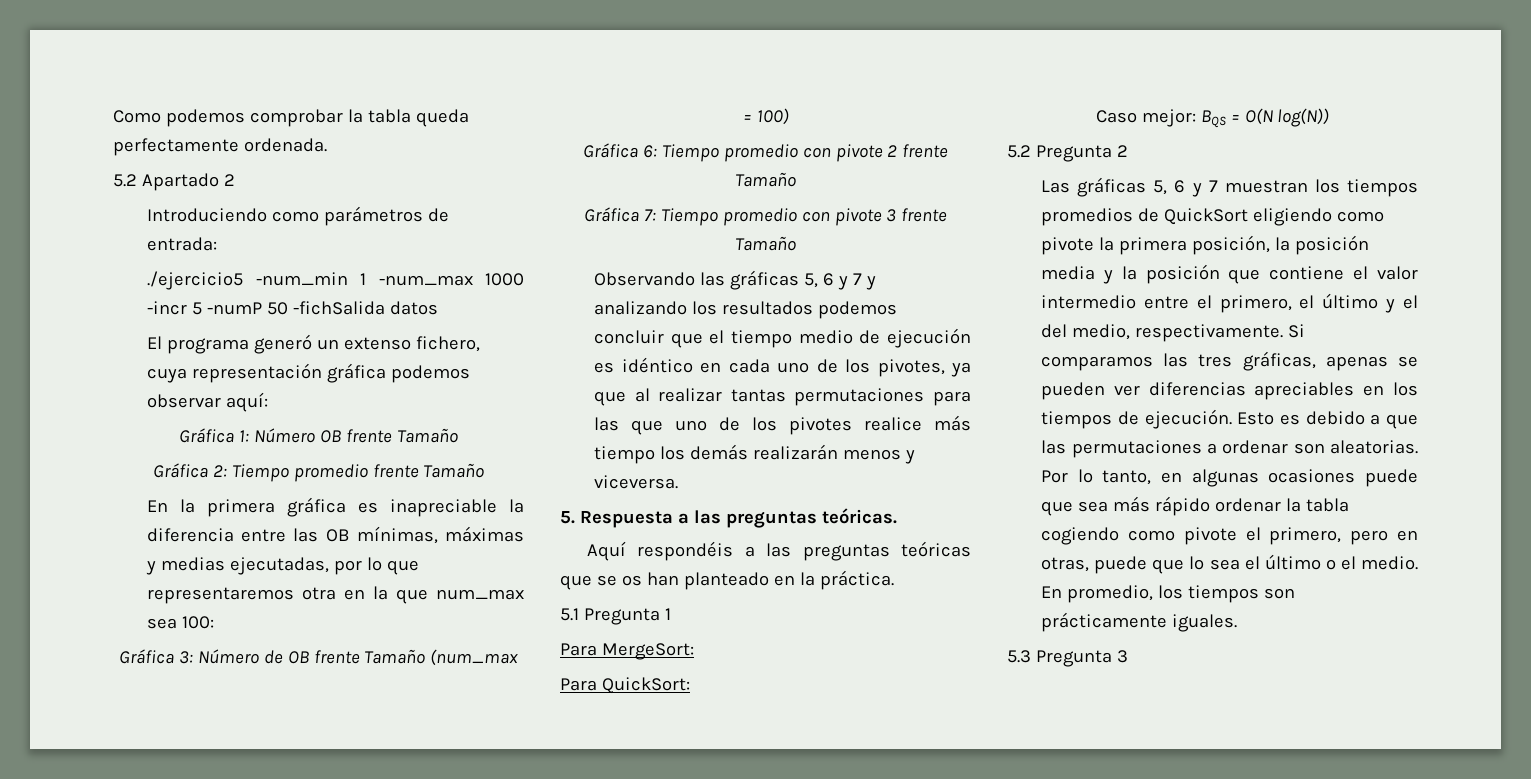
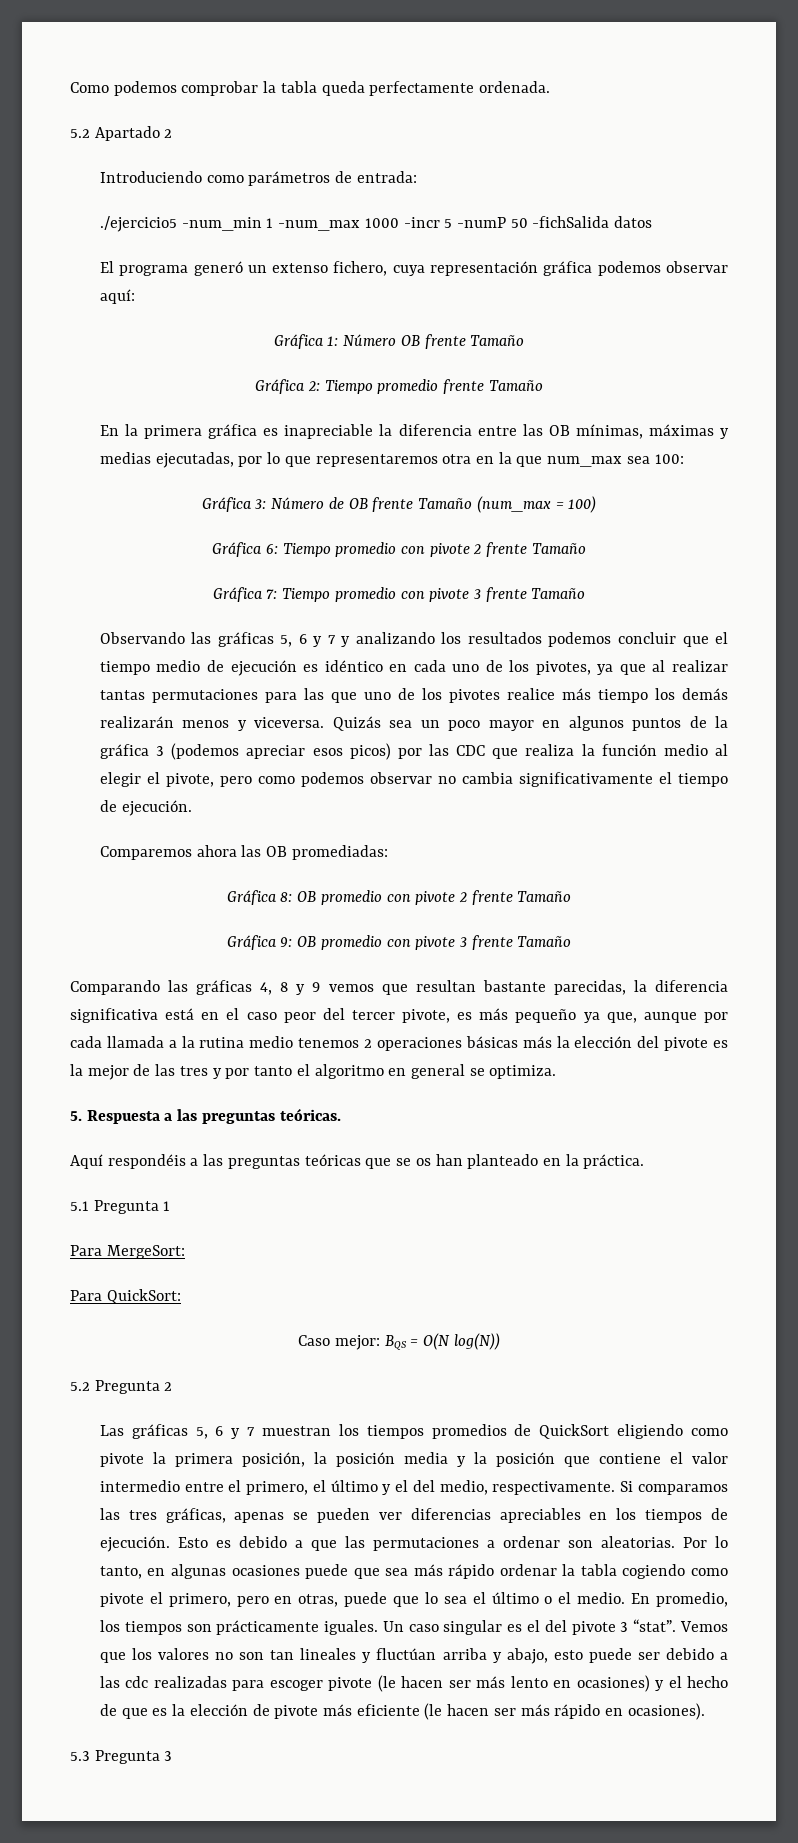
(679, 482) none -> [332,716,728,731] [99,743,729,760] [99,772,728,787] [99,800,192,816] [99,845,388,860] [226,890,572,905] [226,935,572,950] [70,980,729,995] [70,1008,728,1023] [70,1036,729,1051] [70,1064,557,1080] Quizás sea un poco mayor en algunos puntos de la gráfica 3 (podemos apreciar esos picos) por las CDC que realiza la función medio al elegir el pivote, pero como podemos observar no cambia significativamente el tiempo de ejecución. // Comparemos ahora las OB promediadas: // Gráfica 8: OB promedio con pivote 2 frente Tamaño // Gráfica 9: OB promedio con pivote 3 frente Tamaño // Comparando las gráficas 4, 8 y 9 vemos que resultan bastante parecidas, la diferencia significativa está en el caso peor del tercer pivote, es más pequeño ya que, aunque por cada llamada a la rutina medio tenemos 2 operaciones básicas más la elección del pivote es la mejor de las tres y por tanto el algoritmo en general se optimiza.
(1238, 623) none -> [382,1619,728,1635] [99,1648,728,1664] [99,1675,729,1692] [99,1703,705,1720] Un caso singular es el del pivote 3 “stat”. Vemos que los valores no son tan lineales y fluctúan arriba y abajo, esto puede ser debido a las cdc realizadas para escoger pivote (le hacen ser más lento en ocasiones) y el hecho de que es la elección de pivote más eficiente (le hacen ser más rápido en ocasiones).

